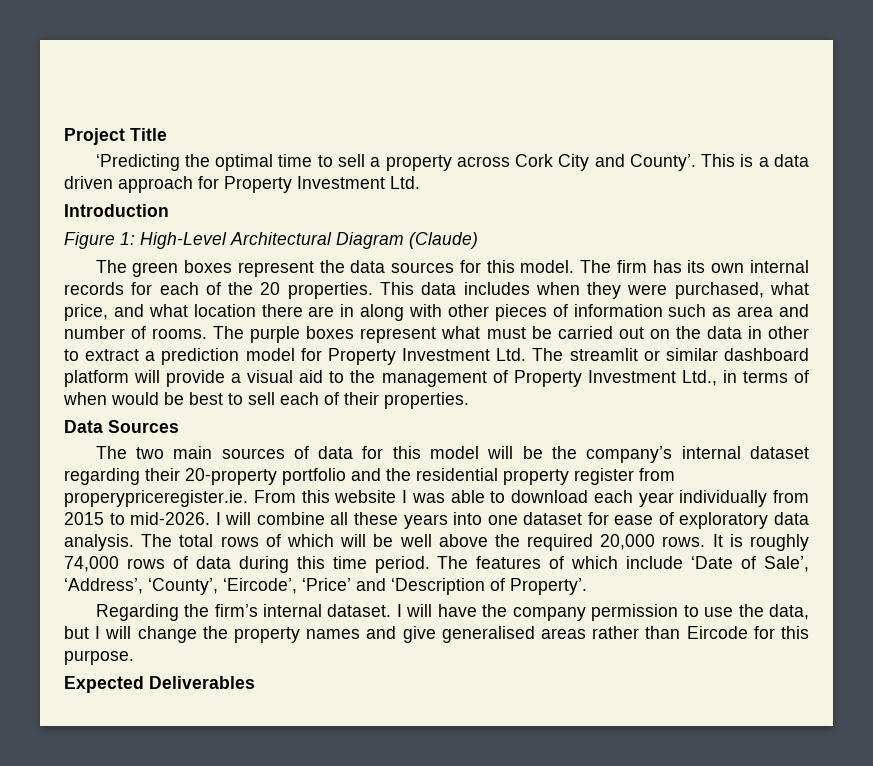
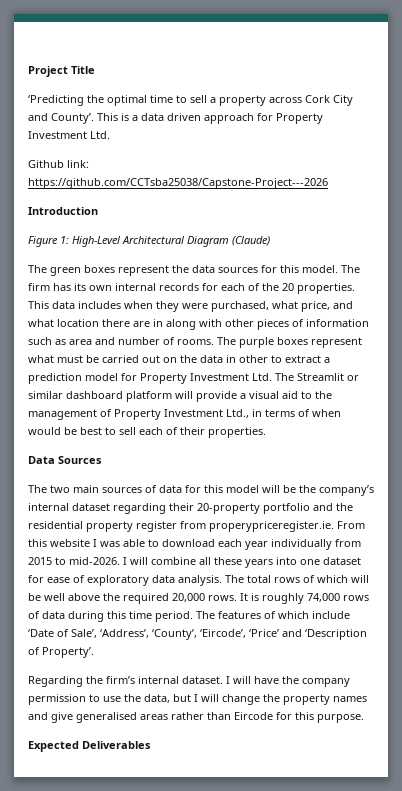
(420, 182) none -> [28,160,89,168] [28,178,328,189] // Github link: https://github.com/CCTsba25038/Capstone-Project---2026
[569,348,638,361] streamlit -> [297,373,344,381] Streamlit

